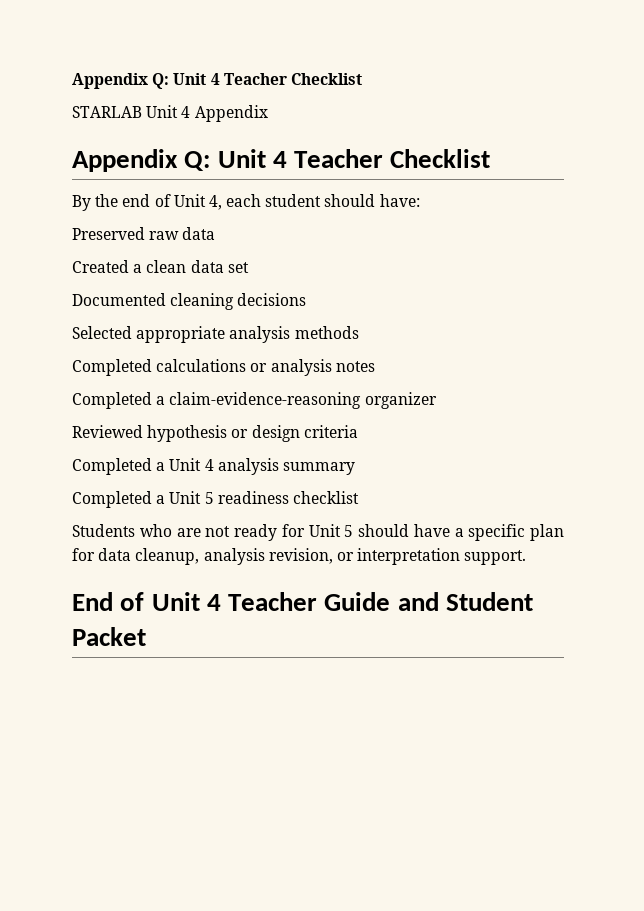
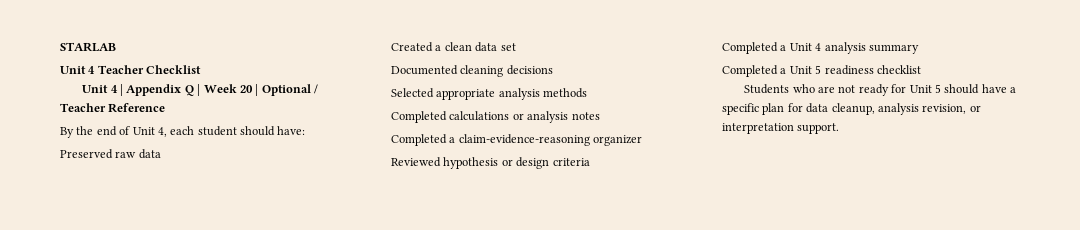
[72,73,362,89] [72,105,268,122] [72,149,491,172] Appendix Q: Unit 4 Teacher Checklist // STARLAB Unit 4 Appendix // Appendix Q: Unit 4 Teacher Checklist -> [60,42,116,52] [60,65,202,74] [82,84,319,96] [60,103,166,113] STARLAB // Unit 4 Teacher Checklist // Unit 4 | Appendix Q | Week 20 | Optional / Teacher Reference
[72,592,534,611] [72,627,146,646] // End of Unit 4 Teacher Guide and Student Packet -> (840, 128) none

